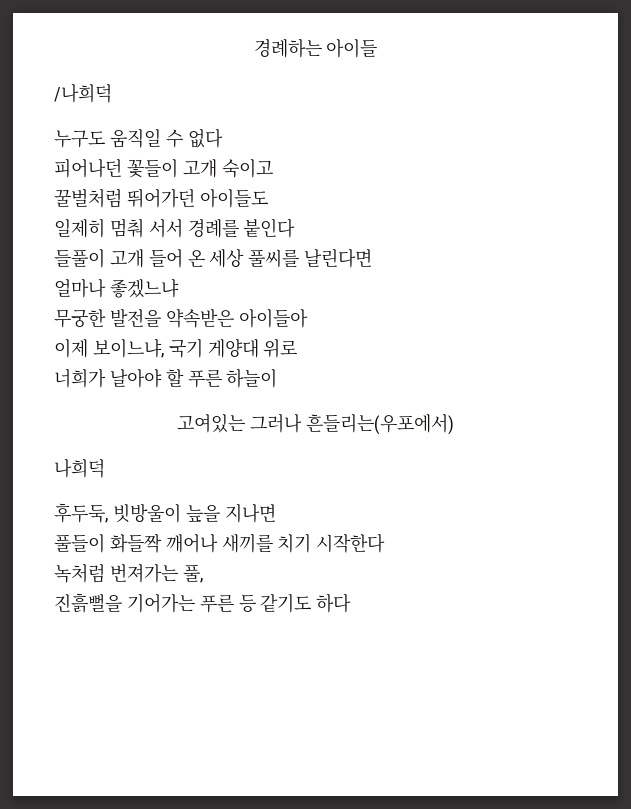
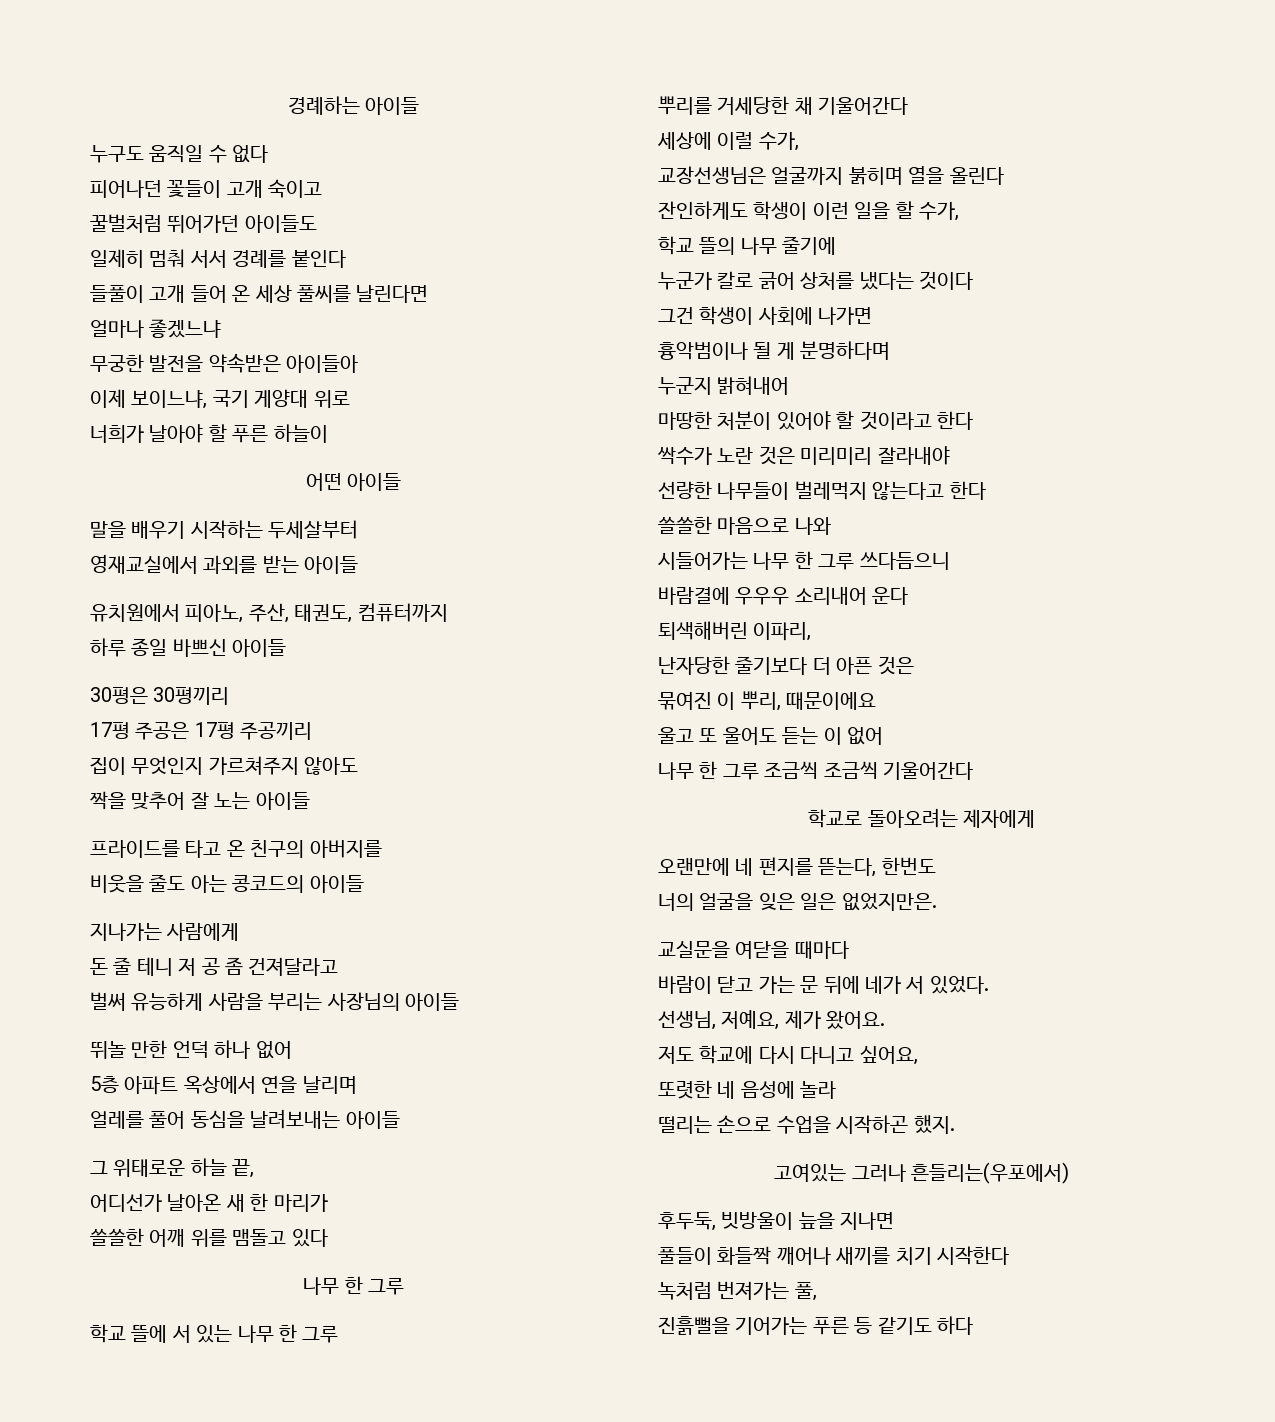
[54,84,112,103] // /나희덕 -> (420, 106) none
(278, 378) none -> [305,473,402,491] [90,520,359,539] [90,554,359,574] [90,603,448,623] [90,638,287,657] [90,687,230,705] [90,722,313,740] [90,756,359,775] [90,791,310,810] [90,840,382,858] [90,874,364,893] [90,922,240,941] [90,957,339,976] [90,992,459,1011] [90,1040,292,1059] [90,1076,357,1095] [90,1109,400,1129] [90,1158,255,1178] [90,1193,328,1212] [90,1228,328,1247] [303,1276,404,1295] [90,1324,339,1343] [658,96,909,115] [657,132,799,151] [658,166,1004,185] [658,201,959,221] [658,236,837,255] [658,271,973,290] [658,306,873,326] [658,341,891,360] [658,376,790,395] [658,411,973,430] [657,446,950,465] [658,481,986,500] [658,516,831,535] [658,551,950,570] [658,587,909,605] [658,621,812,641] [658,656,914,675] [658,691,877,711] [658,727,883,745] [658,761,973,780] [808,808,1035,828] [658,857,936,877] [658,893,937,911] [658,941,849,959] [658,976,989,994] [658,1010,886,1030] [658,1045,918,1065] [658,1080,837,1099] [658,1115,955,1134] // 어떤 아이들 // 말을 배우기 시작하는 두세살부터 // 영재교실에서 과외를 받는 아이들 // 유치원에서 피아노, 주산, 태권도, 컴퓨터까지 // 하루 종일 바쁘신 아이들 // 30평은 30평끼리 // 17평 주공은 17평 주공끼리 // 집이 무엇인지 가르쳐주지 않아도 // 짝을 맞추어 잘 노는 아이들 // 프라이드를 타고 온 친구의 아버지를 // 비웃을 줄도 아는 콩코드의 아이들 // 지나가는 사람에게 // 돈 줄 테니 저 공 좀 건져달라고 // 벌써 유능하게 사람을 부리는 사장님의 아이들 // 뛰놀 만한 언덕 하나 없어 // 5층 아파트 옥상에서 연을 날리며 // 얼레를 풀어 동심을 날려보내는 아이들 // 그 위태로운 하늘 끝, // 어디선가 날아온 새 한 마리가 // 쓸쓸한 어깨 위를 맴돌고 있다 // 나무 한 그루 // 학교 뜰에 서 있는 나무 한 그루 // 뿌리를 거세당한 채 기울어간다 // 세상에 이럴 수가, // 교장선생님은 얼굴까지 붉히며 열을 올린다 // 잔인하게도 학생이 이런 일을 할 수가, // 학교 뜰의 나무 줄기에 // 누군가 칼로 긁어 상처를 냈다는 것이다 // 그건 학생이 사회에 나가면 // 흉악범이나 될 게 분명하다며 // 누군지 밝혀내어 // 마땅한 처분이 있어야 할 것이라고 한다 // 싹수가 노란 것은 미리미리 잘라내야 // 선량한 나무들이 벌레먹지 않는다고 한다 // 쓸쓸한 마음으로 나와 // 시들어가는 나무 한 그루 쓰다듬으니 // 바람결에 우우우 소리내어 운다 // 퇴색해버린 이파리, // 난자당한 줄기보다 더 아픈 것은 // 묶여진 이 뿌리, 때문이에요 // 울고 또 울어도 듣는 이 없어 // 나무 한 그루 조금씩 조금씩 기울어간다 // 학교로 돌아오려는 제자에게 // 오랜만에 네 편지를 뜯는다, 한번도 // 너의 얼굴을 잊은 일은 없었지만은. // 교실문을 여닫을 때마다 // 바람이 닫고 가는 문 뒤에 네가 서 있었다. // 선생님, 저예요, 제가 왔어요. // 저도 학교에 다시 다니고 싶어요, // 또렷한 네 음성에 놀라 // 떨리는 손으로 수업을 시작하곤 했지.
[54,459,105,478] // 나희덕 -> (1069, 1173) none

